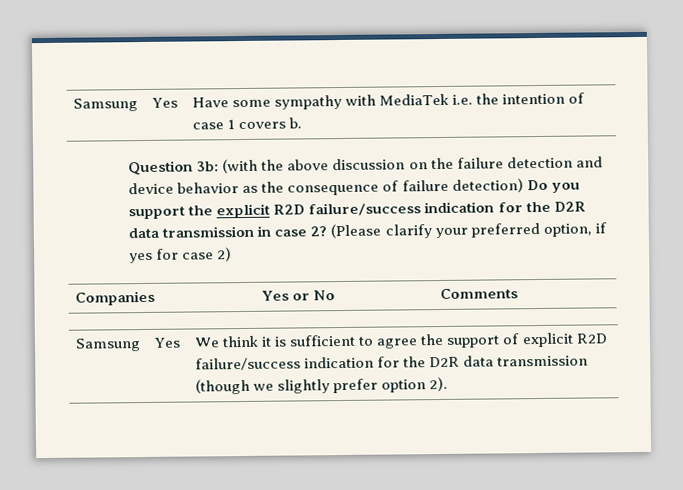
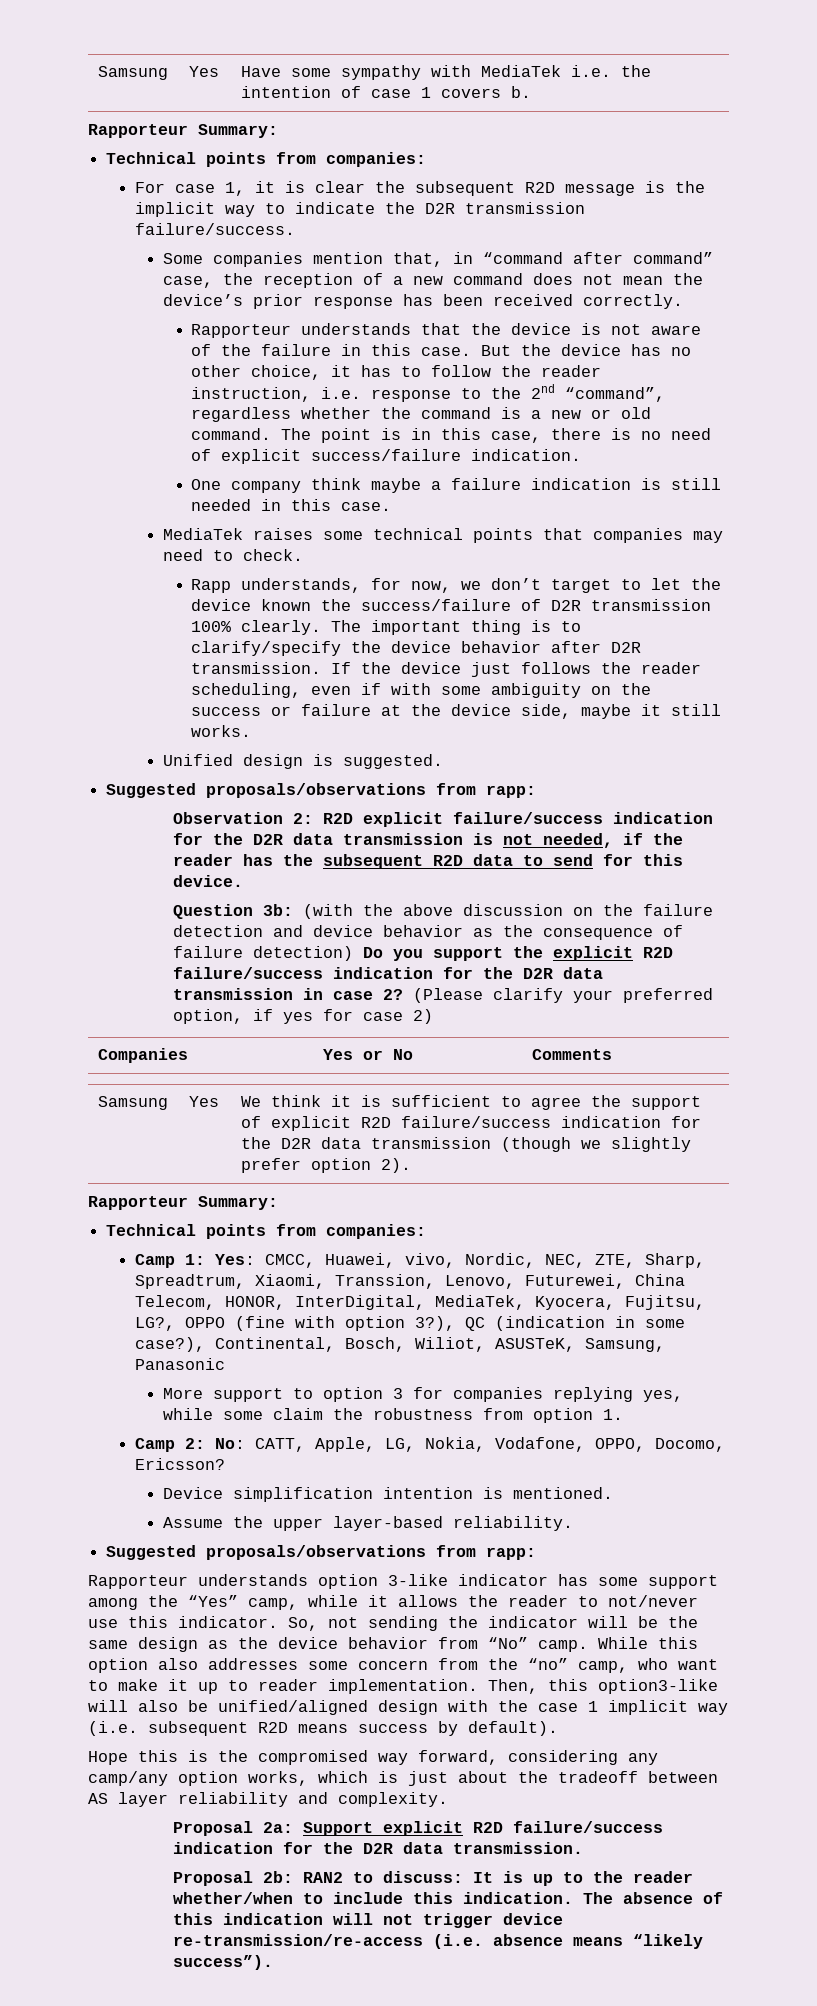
(303, 123) none -> [88,124,278,138] [106,152,427,167] [134,181,705,196] [134,202,585,217] [134,223,295,235] [163,252,714,267] [163,273,704,288] [163,294,684,309] [191,323,702,338] [191,344,692,356] [191,365,602,380] [191,384,666,402] [191,407,652,422] [191,428,712,443] [191,449,582,464] [191,478,722,493] [191,499,392,511] [163,528,724,543] [163,549,304,561] [191,578,722,593] [191,599,712,611] [191,620,582,635] [191,641,642,656] [191,662,702,677] [191,683,652,698] [191,704,722,719] [191,725,252,737] [163,754,444,769] [106,783,537,798] [173,812,714,827] [173,833,684,848] [173,854,684,869] [173,875,244,887] // Rapporteur Summary: // Technical points from companies: // For case 1, it is clear the subsequent R2D message is the implicit way to indicate the D2R transmission failure/success. // Some companies mention that, in “command after command” case, the reception of a new command does not mean the device’s prior response has been received correctly. // Rapporteur understands that the device is not aware of the failure in this case. But the device has no other choice, it has to follow the reader instruction, i.e. response to the 2nd “command”, regardless whether the command is a new or old command. The point is in this case, there is no need of explicit success/failure indication. // One company think maybe a failure indication is still needed in this case. // MediaTek raises some technical points that companies may need to check. // Rapp understands, for now, we don’t target to let the device known the success/failure of D2R transmission 100% clearly. The important thing is to clarify/specify the device behavior after D2R transmission. If the device just follows the reader scheduling, even if with some ambiguity on the success or failure at the device side, maybe it still works. // Unified design is suggested. // Suggested proposals/observations from rapp: // Observation 2: R2D explicit failure/success indication for the D2R data transmission is not needed, if the reader has the subsequent R2D data to send for this device.
(449, 384) none -> [88,1196,278,1210] [106,1224,427,1239] [134,1253,705,1268] [134,1274,685,1289] [134,1295,705,1310] [134,1316,685,1331] [134,1337,665,1352] [134,1358,225,1370] [163,1387,684,1402] [163,1408,624,1423] [134,1437,725,1452] [134,1458,225,1470] [163,1487,614,1502] [163,1516,574,1531] [106,1545,537,1560] [88,1574,718,1589] [88,1595,698,1610] [88,1616,698,1631] [88,1637,698,1652] [88,1658,718,1673] [88,1679,718,1694] [88,1700,728,1715] [88,1721,558,1736] [88,1750,658,1765] [88,1771,718,1786] [88,1792,448,1807] [173,1821,664,1836] [173,1842,584,1854] [173,1871,694,1886] [173,1892,724,1904] [173,1913,564,1928] [173,1934,704,1949] [173,1955,274,1970] // Rapporteur Summary: // Technical points from companies: // Camp 1: Yes: CMCC, Huawei, vivo, Nordic, NEC, ZTE, Sharp, Spreadtrum, Xiaomi, Transsion, Lenovo, Futurewei, China Telecom, HONOR, InterDigital, MediaTek, Kyocera, Fujitsu, LG?, OPPO (fine with option 3?), QC (indication in some case?), Continental, Bosch, Wiliot, ASUSTeK, Samsung, Panasonic // More support to option 3 for companies replying yes, while some claim the robustness from option 1. // Camp 2: No: CATT, Apple, LG, Nokia, Vodafone, OPPO, Docomo, Ericsson? // Device simplification intention is mentioned. // Assume the upper layer-based reliability. // Suggested proposals/observations from rapp: // Rapporteur understands option 3-like indicator has some support among the “Yes” camp, while it allows the reader to not/never use this indicator. So, not sending the indicator will be the same design as the device behavior from “No” camp. While this option also addresses some concern from the “no” camp, who want to make it up to reader implementation. Then, this option3-like will also be unified/aligned design with the case 1 implicit way (i.e. subsequent R2D means success by default). // Hope this is the compromised way forward, considering any camp/any option works, which is just about the tradeoff between AS layer reliability and complexity. // Proposal 2a: Support explicit R2D failure/success indication for the D2R data transmission. // Proposal 2b: RAN2 to discuss: It is up to the reader whether/when to include this indication. The absence of this indication will not trigger device re-transmission/re-access (i.e. absence means “likely success”).

